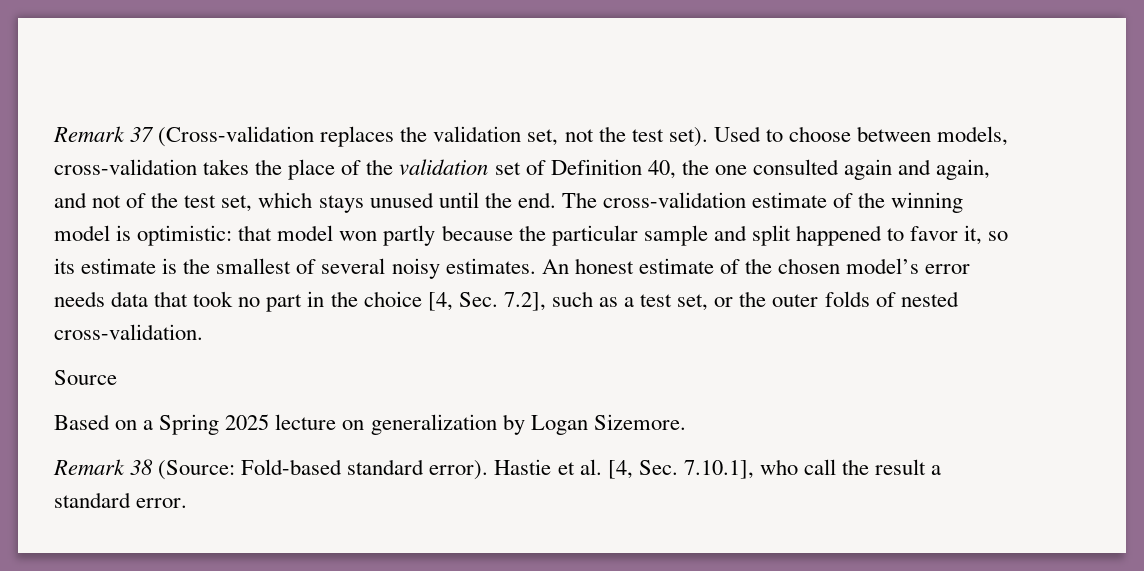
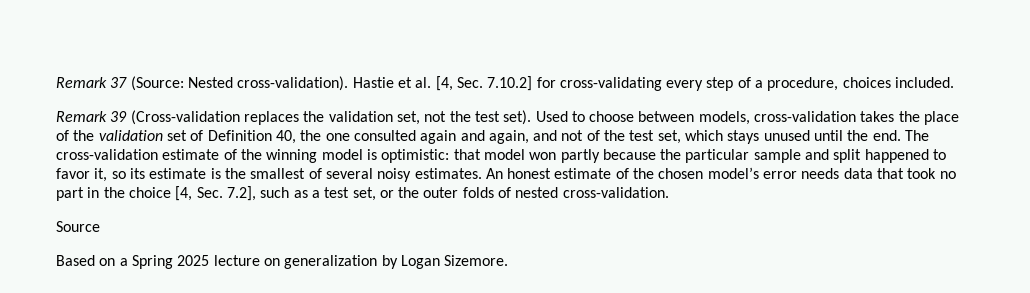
(155, 134) none -> [130,76,955,91] [56,111,128,122] (Source: Nested cross-validation). Hastie et al. [4, Sec. 7.10.2] for cross-validating every step of a procedure, choices included. // Remark 39
[53,459,942,480] [54,492,188,508] // Remark 38 (Source: Fold-based standard error). Hastie et al. [4, Sec. 7.10.1], who call the result a standard error. -> (509, 260) none

